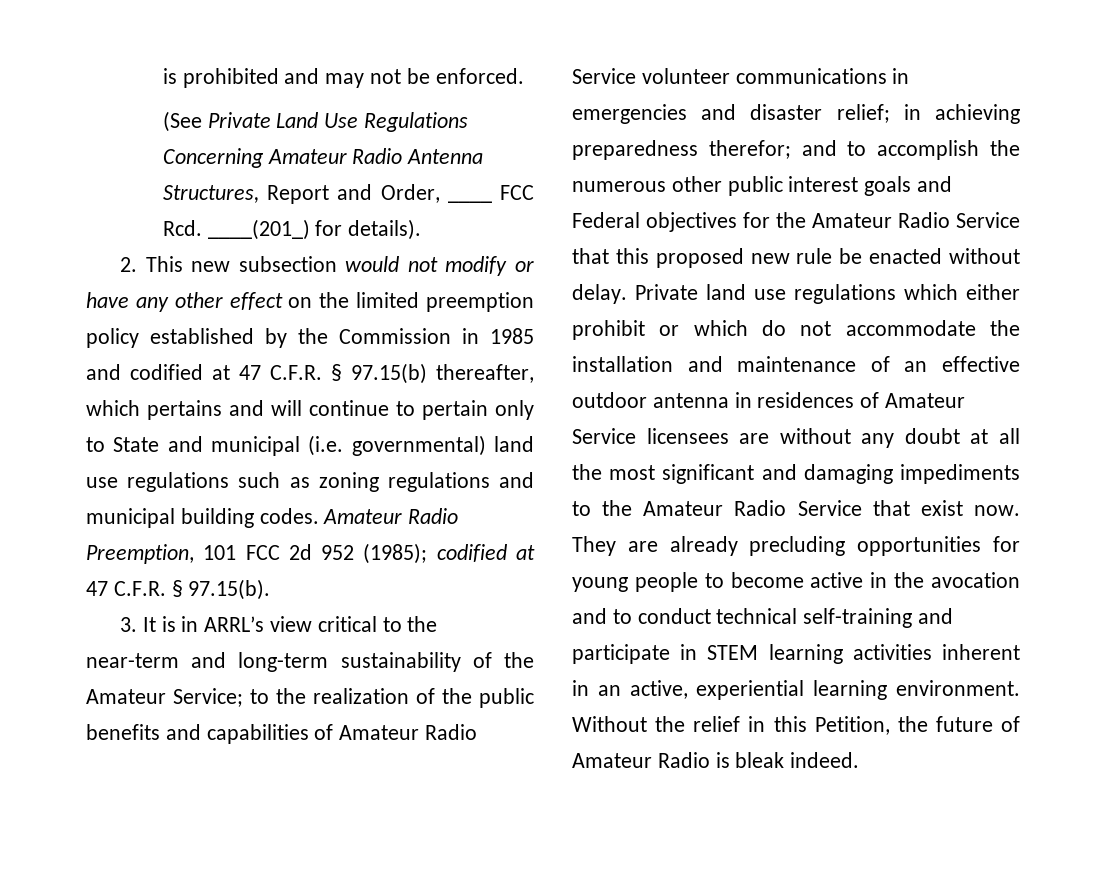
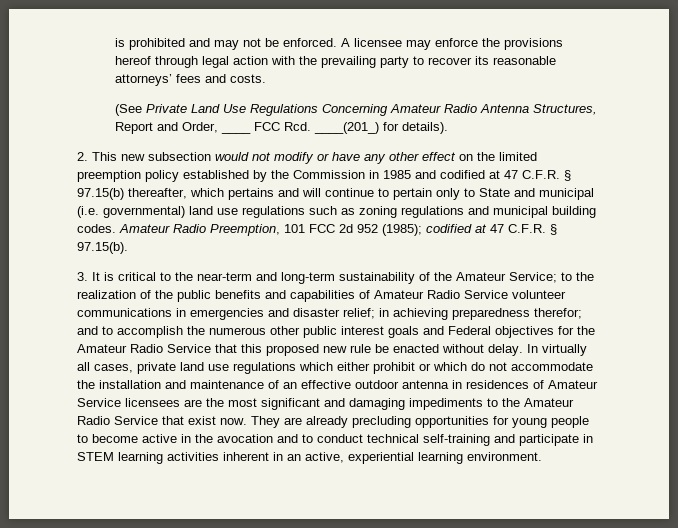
(524, 76) none -> [341,38,564,50] [115,56,557,68] [115,74,267,86] A licensee may enforce the provisions hereof through legal action with the prevailing party to recover its reasonable attorneys’ fees and costs.
[181,616,312,632] in ARRL’s view -> (114, 276) none
[635,284,698,300] Private -> [527,344,587,356] [77,362,176,374] In virtually all cases, private
[779,428,1020,448] without any doubt at all -> (202, 403) none
[572,716,1020,735] [572,752,860,768] Without the relief in this Petition, the future of Amateur Radio is bleak indeed. -> (542, 456) none

